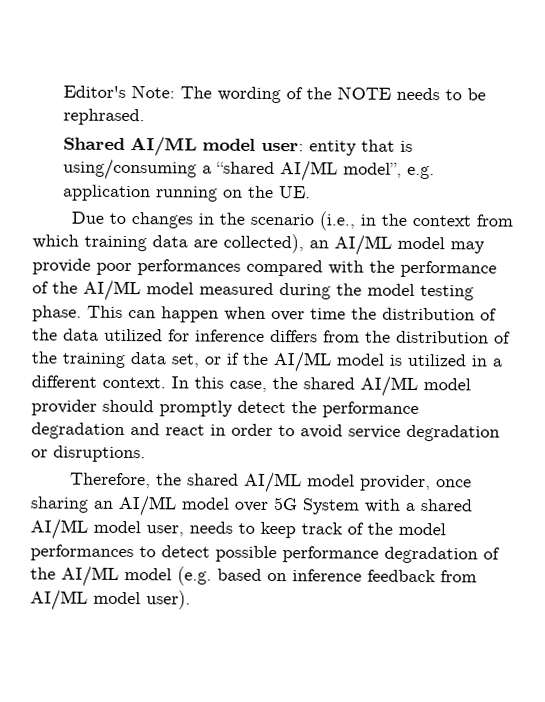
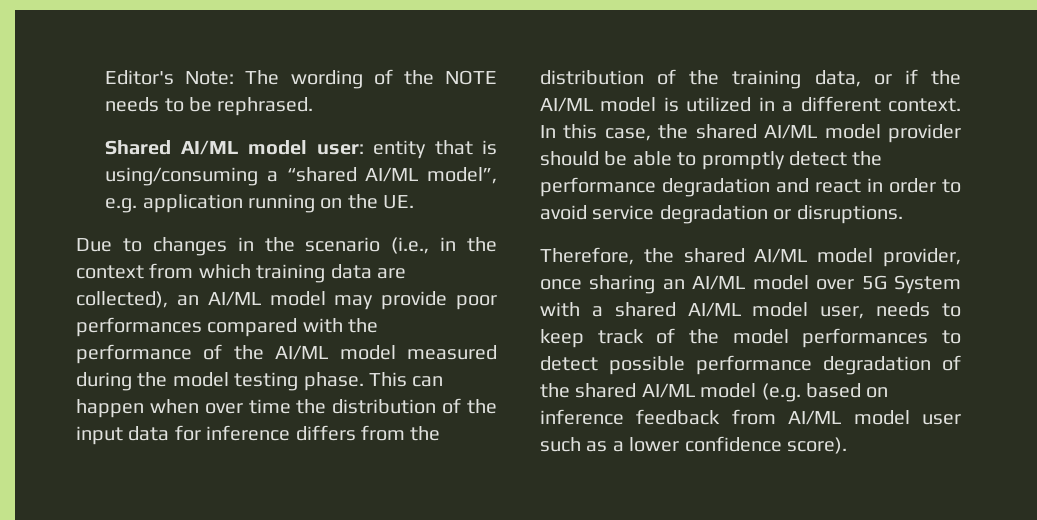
[63,328,163,342] data utilized -> [76,426,170,445] input data
[130,352,199,368] data set, -> [814,70,861,87] data,
(154, 406) none -> [604,151,697,166] be able to
(56, 573) none -> [575,383,637,398] shared
[146,590,191,610] user). -> [922,414,961,425] [540,436,847,454] user such as a lower confidence score).

